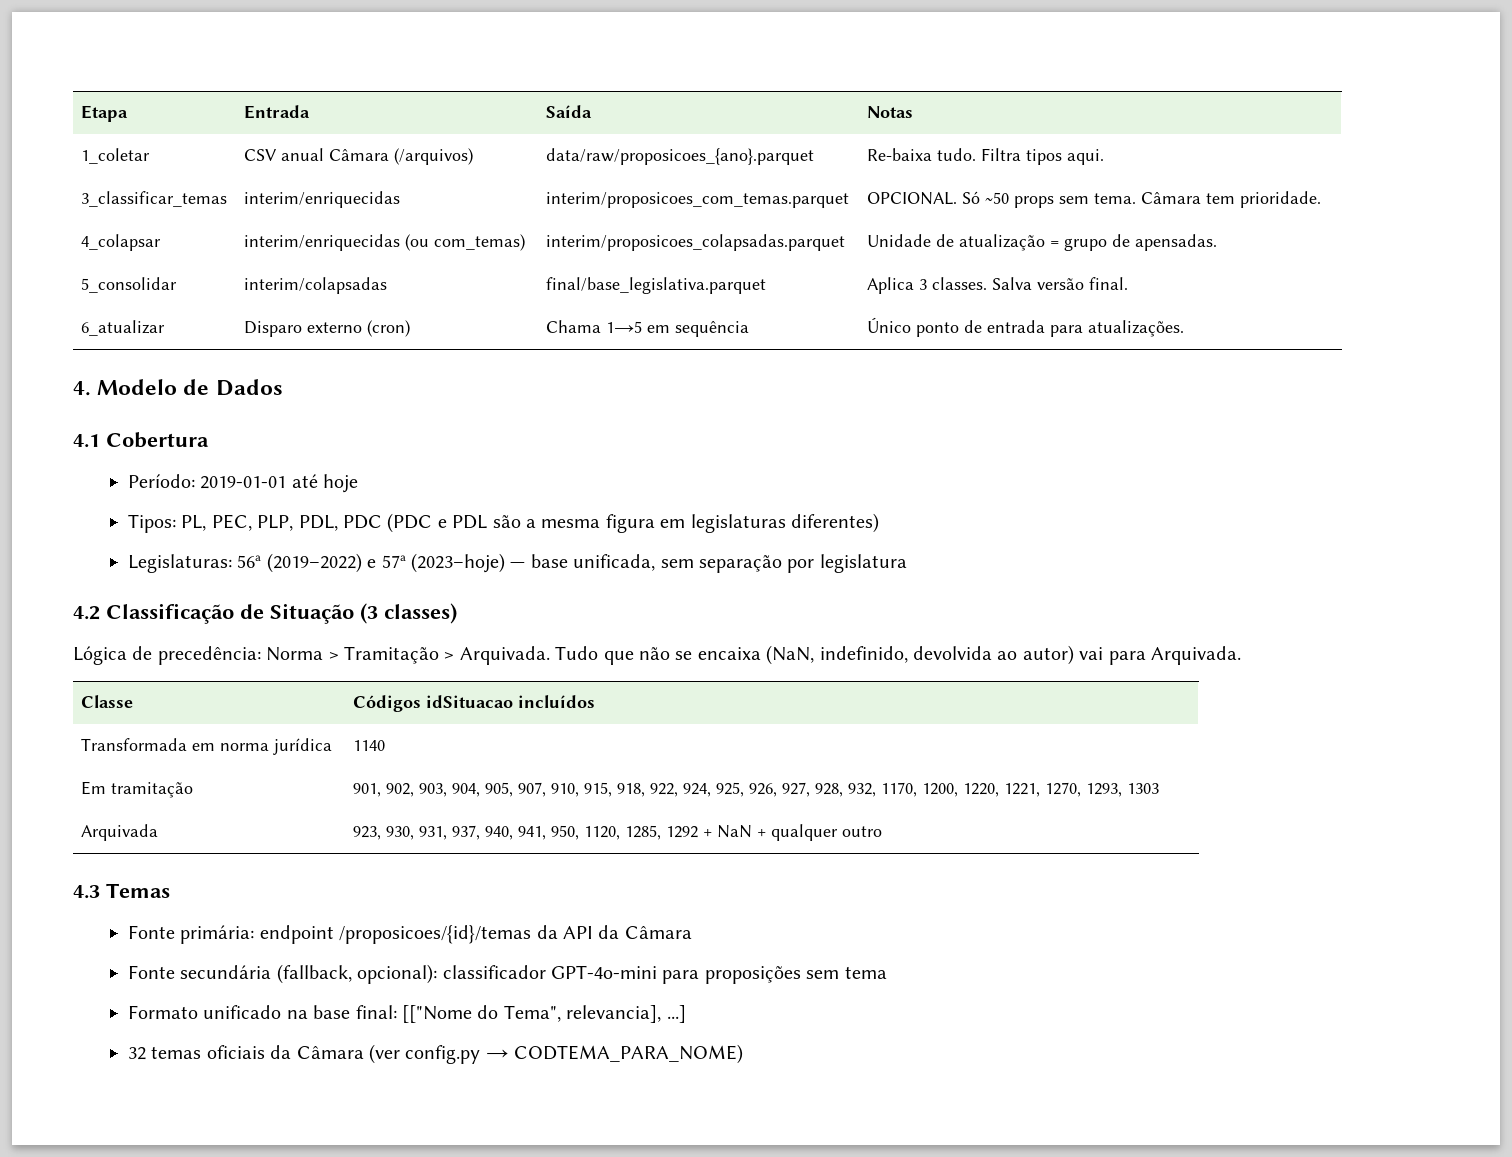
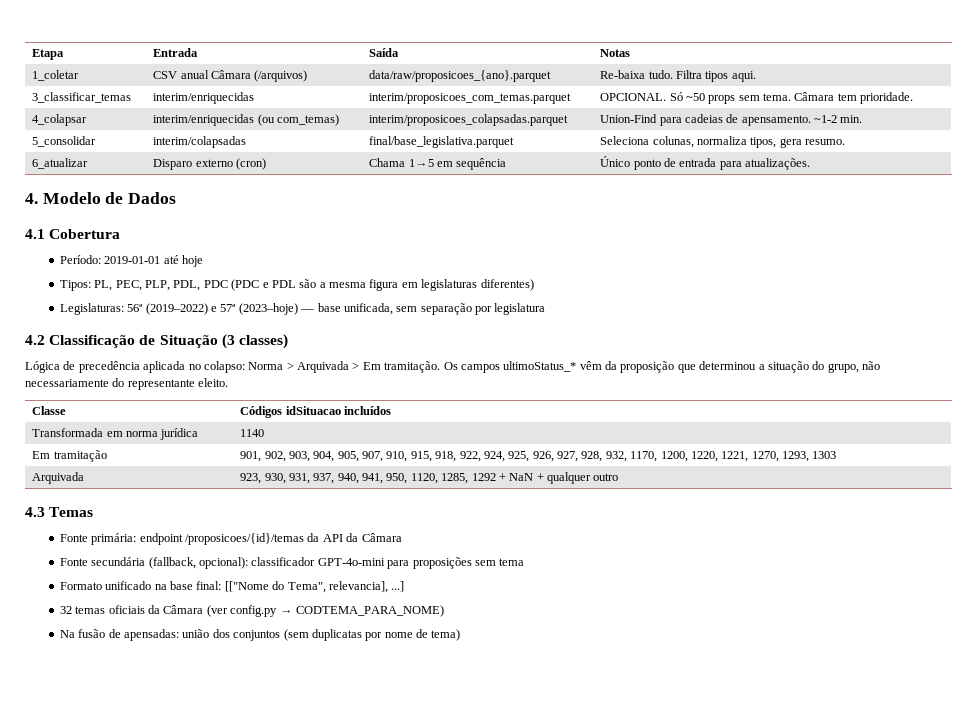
[867,234,1218,251] [81,277,178,293] [244,277,388,294] [546,277,767,294] [867,277,1129,294] Unidade de atualização = grupo de apensadas. // 5_consolidar | interim/colapsadas | final/base_legislativa.parquet | Aplica 3 classes. Salva versão final. -> [600,114,863,126] [32,136,97,147] [153,136,247,148] [369,136,515,148] [600,136,846,148] Union-Find para cadeias de apensamento. ~1-2 min. // 5_consolidar | interim/colapsadas | final/base_legislativa.parquet | Seleciona colunas, normaliza tipos, gera resumo.
[157,645,1241,665] precedência: Norma > Tramitação > Arquivada. Tudo que não se encaixa (NaN, indefinido, devolvida ao autor) vai para Arquivada. -> [78,361,880,373] [25,378,229,390] precedência aplicada no colapso: Norma > Arquivada > Em tramitação. Os campos ultimoStatus_* vêm da proposição que determinou a situação do grupo, não necessariamente do representante eleito.
(744, 1054) none -> [59,629,461,641] // Na fusão de apensadas: união dos conjuntos (sem duplicatas por nome de tema)

